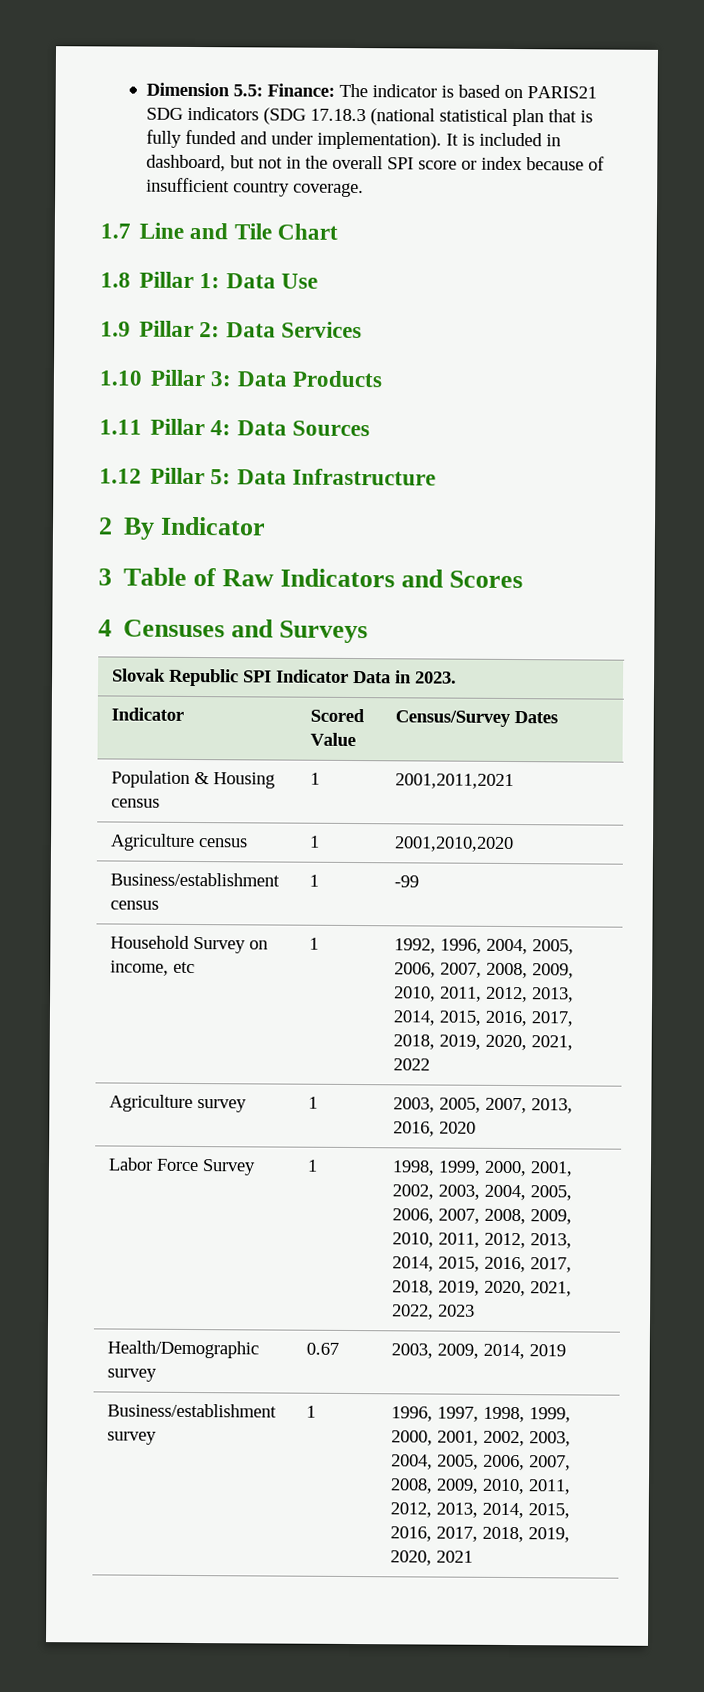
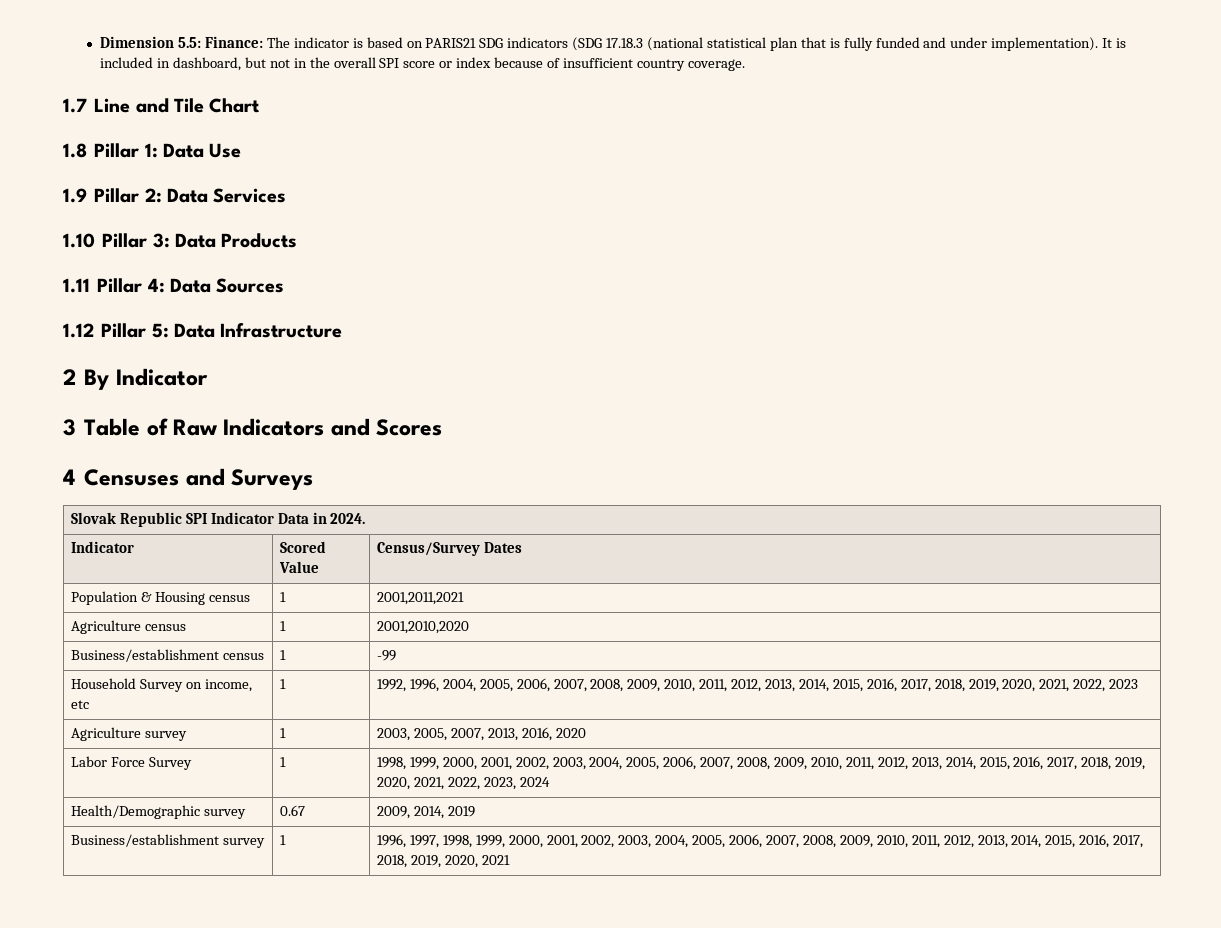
[415,671,458,684] 2023. -> [330,513,366,524] 2024.
[393,1058,431,1071] 2022 -> [1073,679,1139,692] 2022, 2023
[438,1304,476,1317] 2023 -> [483,777,550,790] 2023, 2024
[391,1343,434,1359] 2003, -> (305, 810) none

